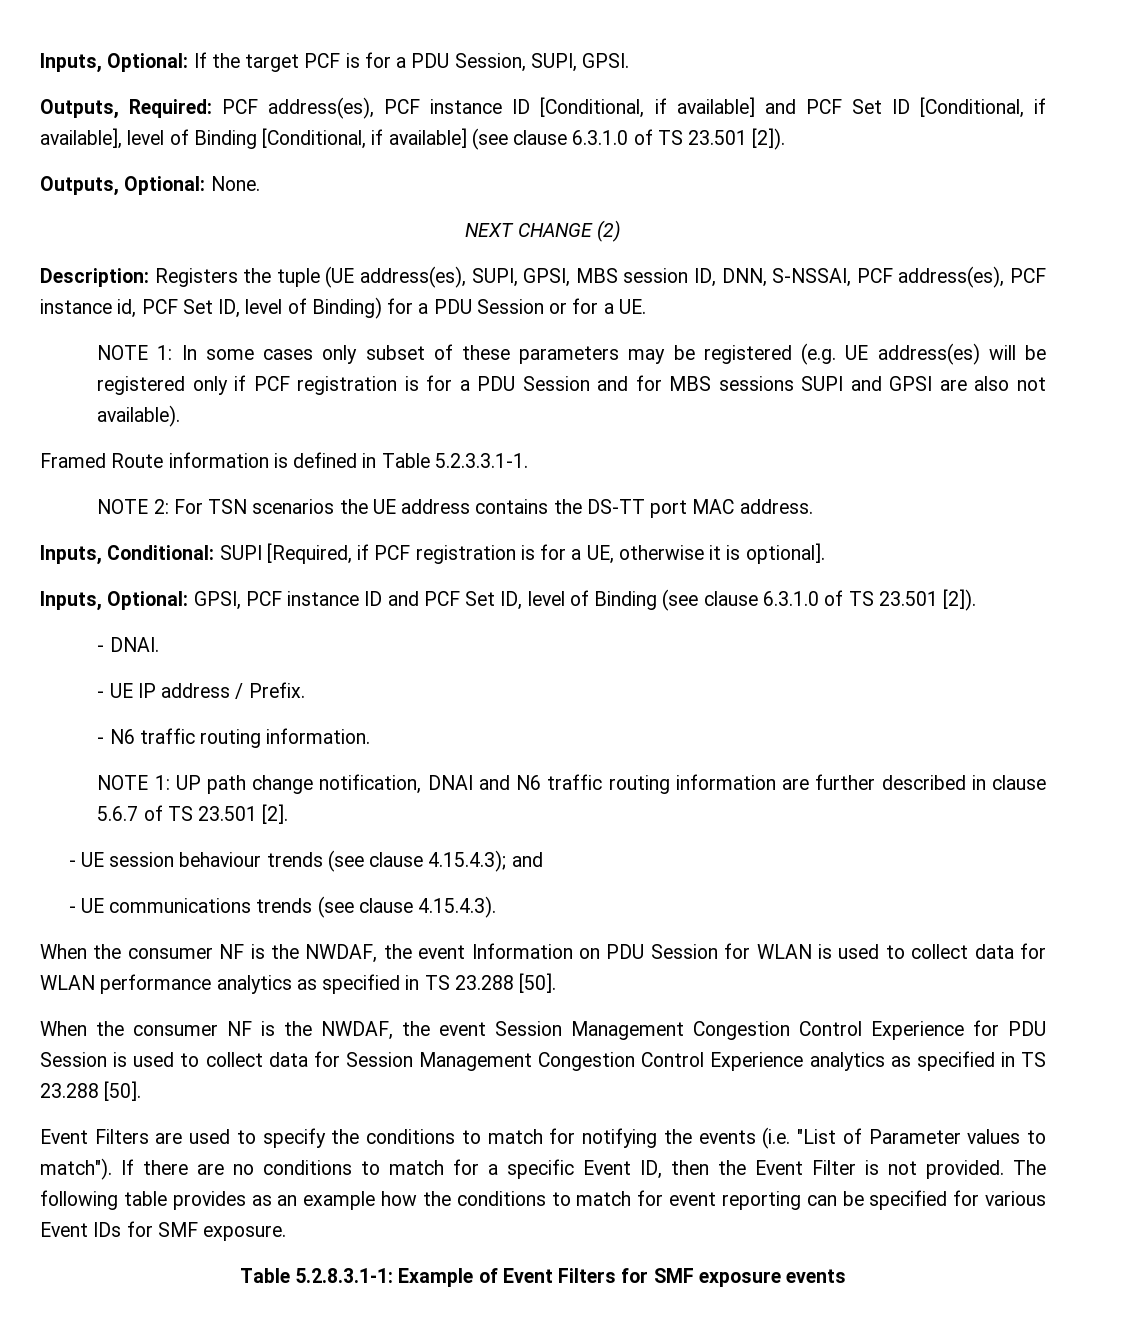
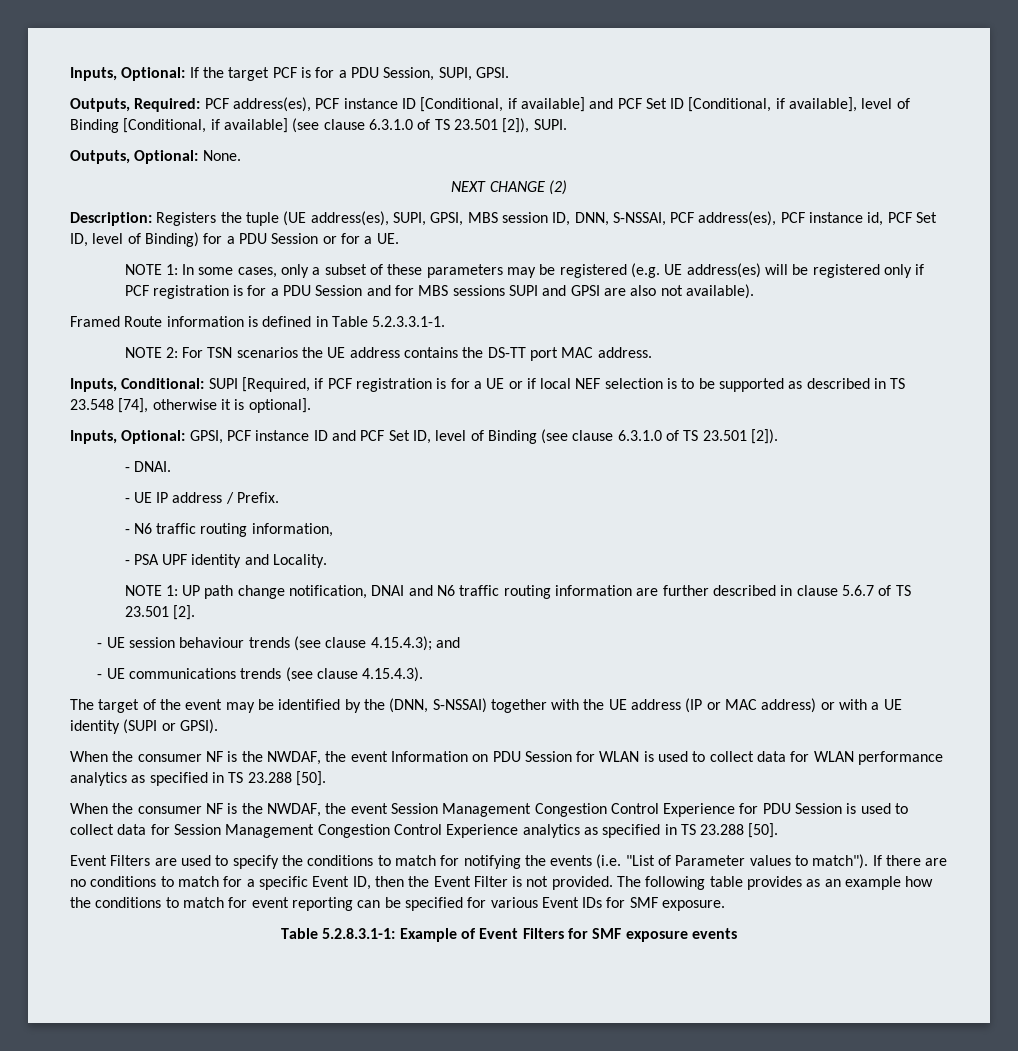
[752,128,786,150] [2]). -> [502,118,567,133] [2]), SUPI.
[263,345,358,364] cases only -> [237,264,321,278] cases, only a
[586,545,614,564] UE, -> [486,378,906,392] [70,398,149,413] UE or if local NEF selection is to be supported as described in TS 23.548 [74],
[266,728,371,744] information. -> [251,523,333,537] [124,554,328,568] information, // - PSA UPF identity and Locality.
(497, 907) none -> [70,698,902,713] [70,719,218,734] // The target of the event may be identified by the (DNN, S-NSSAI) together with the UE address (IP or MAC address) or with a UE identity (SUPI or GPSI).

